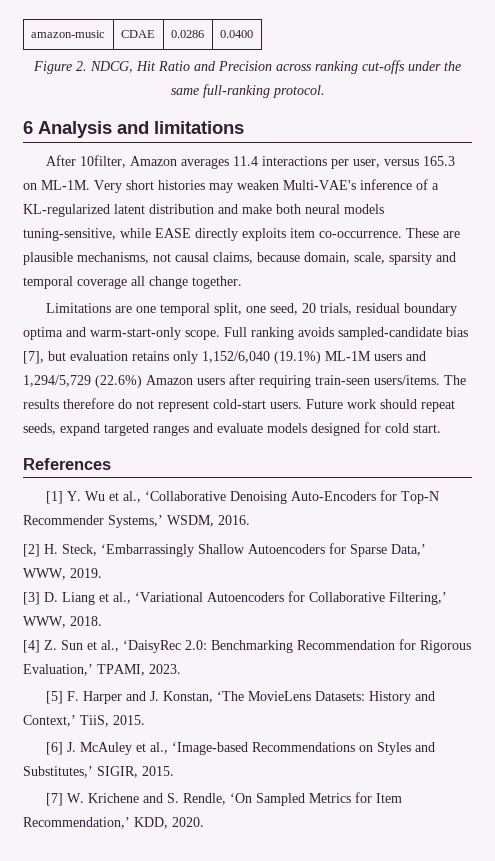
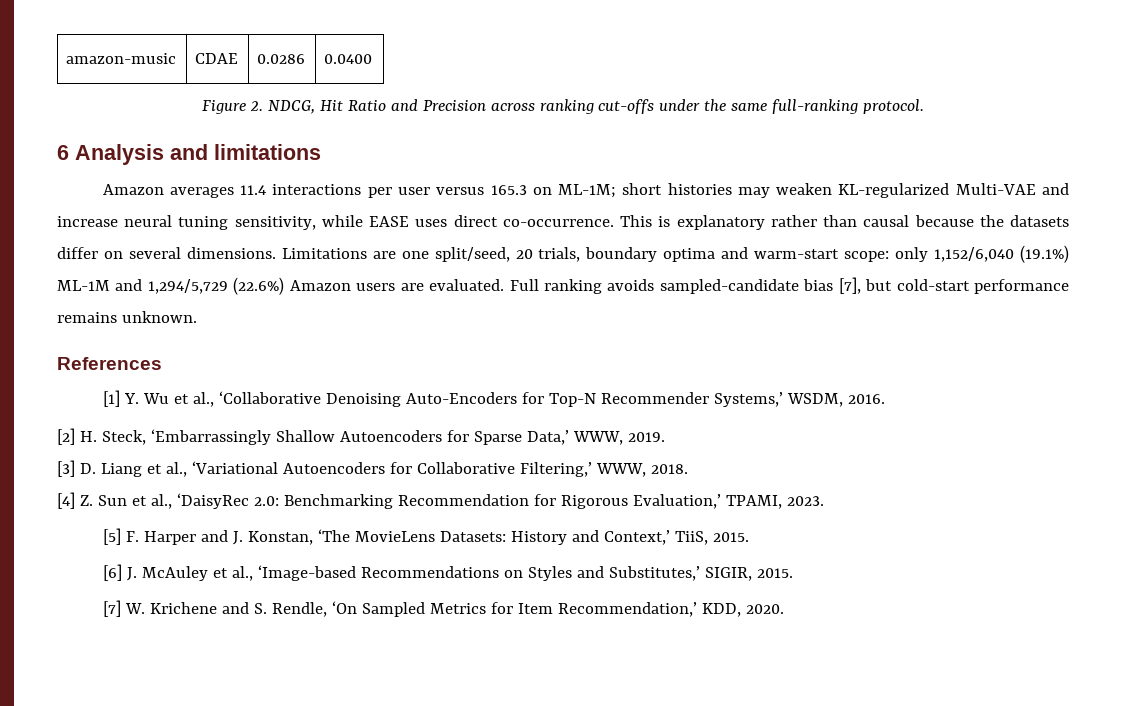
[45,155,126,168] After 10filter, -> (321, 152) none
[352,159,380,168] user, -> [398,187,431,195] user
[41,180,122,193] ML-1M. Very -> [558,184,617,198] ML-1M;
[283,179,439,190] [23,204,384,217] [23,228,460,241] [23,252,456,265] [23,276,242,289] [45,303,298,316] Multi-VAE's inference of a KL-regularized latent distribution and make both neural models tuning-sensitive, while EASE directly exploits item co-occurrence. These are plausible mechanisms, not causal claims, because domain, scale, sparsity and temporal coverage all change together. // Limitations are one temporal split, one seed, -> [838,183,1069,198] [57,215,1070,230] [57,247,510,262] KL-regularized Multi-VAE and increase neural tuning sensitivity, while EASE uses direct co-occurrence. This is explanatory rather than causal because the datasets differ on several dimensions. Limitations are one split/seed,
[355,303,400,313] residual -> (581, 254) none
[90,327,220,340] warm-start-only scope. -> [754,245,1070,263] [57,277,505,295] warm-start scope: only 1,152/6,040 (19.1%) ML-1M and 1,294/5,729 (22.6%) Amazon users are evaluated.
[70,351,426,364] [23,374,466,388] [23,398,455,412] [23,422,441,436] evaluation retains only 1,152/6,040 (19.1%) ML-1M users and 1,294/5,729 (22.6%) Amazon users after requiring train-seen users/items. The results therefore do not represent cold-start users. Future work should repeat seeds, expand targeted ranges and evaluate models designed for cold start. -> [896,279,1069,294] [57,311,197,323] cold-start performance remains unknown.

